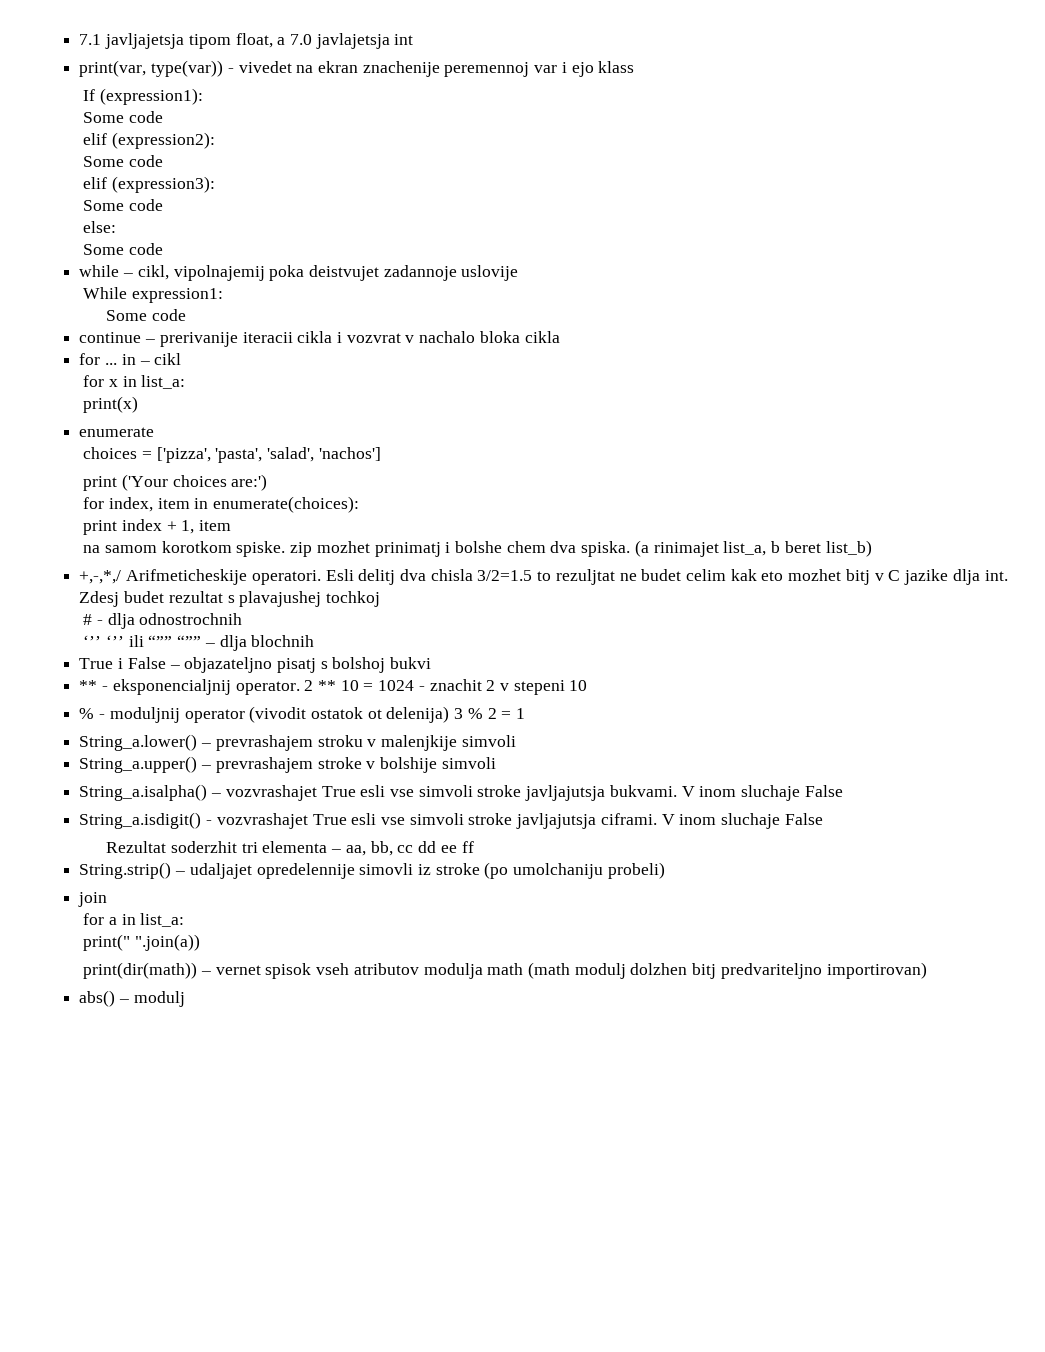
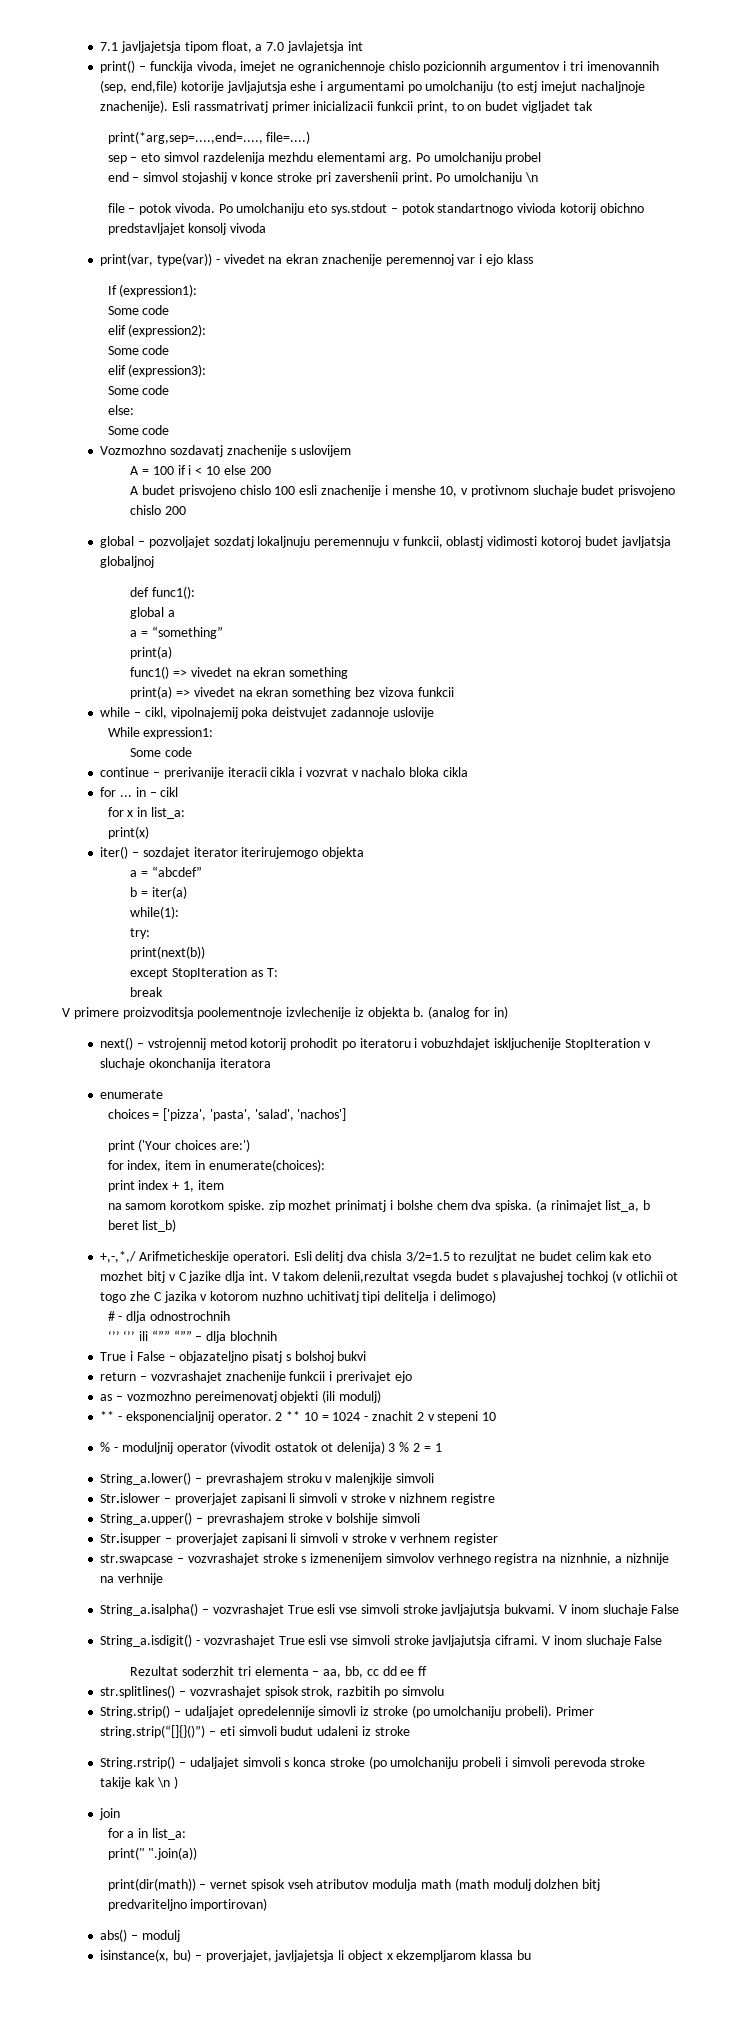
(414, 39) none -> [100,60,659,73] [100,80,645,93] [100,100,593,113] [107,131,311,144] [107,152,542,164] [107,172,538,184] [107,203,644,215] [107,223,267,235] // print() – funckija vivoda, imejet ne ogranichennoje chislo pozicionnih argumentov i tri imenovannih (sep, end,file) kotorije javljajutsja eshe i argumentami po umolchaniju (to estj imejut nachaljnoje znachenije). Esli rassmatrivatj primer inicializacii funkcii print, to on budet vigljadet tak // print(*arg,sep=....,end=...., file=....) // sep – eto simvol razdelenija mezhdu elementami arg. Po umolchaniju probel // end – simvol stojashij v konce stroke pri zavershenii print. Po umolchaniju \n // file – potok vivoda. Po umolchaniju eto sys.stdout – potok standartnogo vivioda kotorij obichno predstavljajet konsolj vivoda
(163, 249) none -> [100,445,352,457] [130,465,271,475] [130,485,676,497] [130,505,187,515] [100,536,671,548] [100,556,155,568] [130,586,196,599] [130,607,176,619] [130,626,223,639] [130,646,173,659] [130,666,349,679] [130,686,454,699] // Vozmozhno sozdavatj znachenije s uslovijem // A = 100 if i < 10 else 200 // A budet prisvojeno chislo 100 esli znachenije i menshe 10, v protivnom sluchaje budet prisvojeno chislo 200 // global – pozvoljajet sozdatj lokaljnuju peremennuju v funkcii, oblastj vidimosti kotoroj budet javljatsja globaljnoj // def func1(): // global a // a = “something” // print(a) // func1() => vivedet na ekran something // print(a) => vivedet na ekran something bez vizova funkcii
(139, 404) none -> [100,846,365,859] [130,866,202,877] [130,886,187,899] [130,906,180,919] [130,928,151,939] [130,946,206,959] [130,967,278,979] [130,987,164,997] [62,1006,508,1019] [100,1037,651,1050] [100,1058,271,1070] // iter() – sozdajet iterator iterirujemogo objekta // a = “abcdef” // b = iter(a) // while(1): // try: // print(next(b)) // except StopIteration as T: // break // V primere proizvoditsja poolementnoje izvlechenije iz objekta b. (analog for in) // next() – vstrojennij metod kotorij prohodit po iteratoru i vobuzhdajet iskljuchenije StopIteration v sluchaje okonchanija iteratora
[79,591,380,607] Zdesj budet rezultat s plavajushej tochkoj -> [271,1270,679,1283] [100,1290,496,1303] V takom delenii,rezultat vsegda budet s plavajushej tochkoj (v otlichii ot togo zhe C jazika v kotorom nuzhno uchitivatj tipi delitelja i delimogo)
(432, 663) none -> [100,1371,412,1383] [100,1390,381,1403] // return – vozvrashajet znachenije funkcii i prerivajet ejo // as – vozmozhno pereimenovatj objekti (ili modulj)
(516, 741) none -> [100,1493,495,1505] // Str.islower – proverjajet zapisani li simvoli v stroke v nizhnem registre
(496, 763) none -> [100,1533,498,1545] [100,1553,669,1565] [100,1573,163,1585] // Str.isupper – proverjajet zapisani li simvoli v stroke v verhnem register // str.swapcase – vozvrashajet stroke s izmenenijem simvolov verhnego registra na niznhnie, a nizhnije na verhnije
(474, 847) none -> [100,1685,444,1698] // str.splitlines() – vozvrashajet spisok strok, razbitih po simvolu
[607,862,665,879] probeli) -> [505,1705,594,1718] [100,1725,410,1738] [100,1756,646,1769] [100,1776,178,1789] probeli). Primer string.strip(“[]{}()”) – eti simvoli budut udaleni iz stroke // String.rstrip() – udaljajet simvoli s konca stroke (po umolchaniju probeli i simvoli perevoda stroke takije kak \n )
(185, 999) none -> [100,1949,531,1962] // isinstance(x, bu) – proverjajet, javljajetsja li object x ekzempljarom klassa bu

